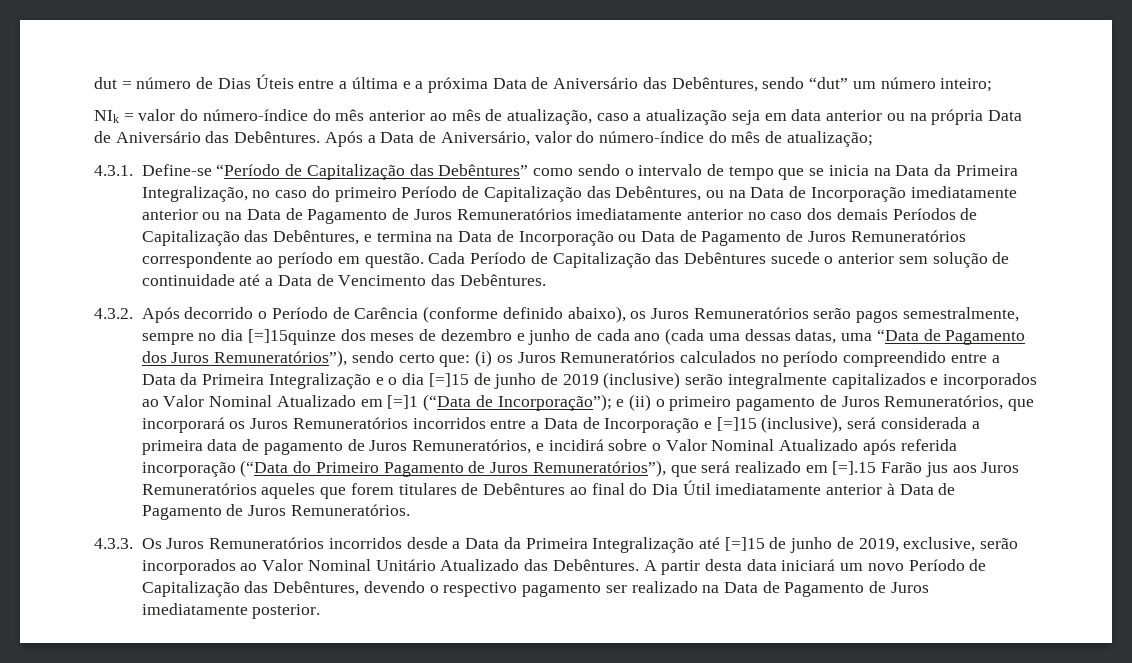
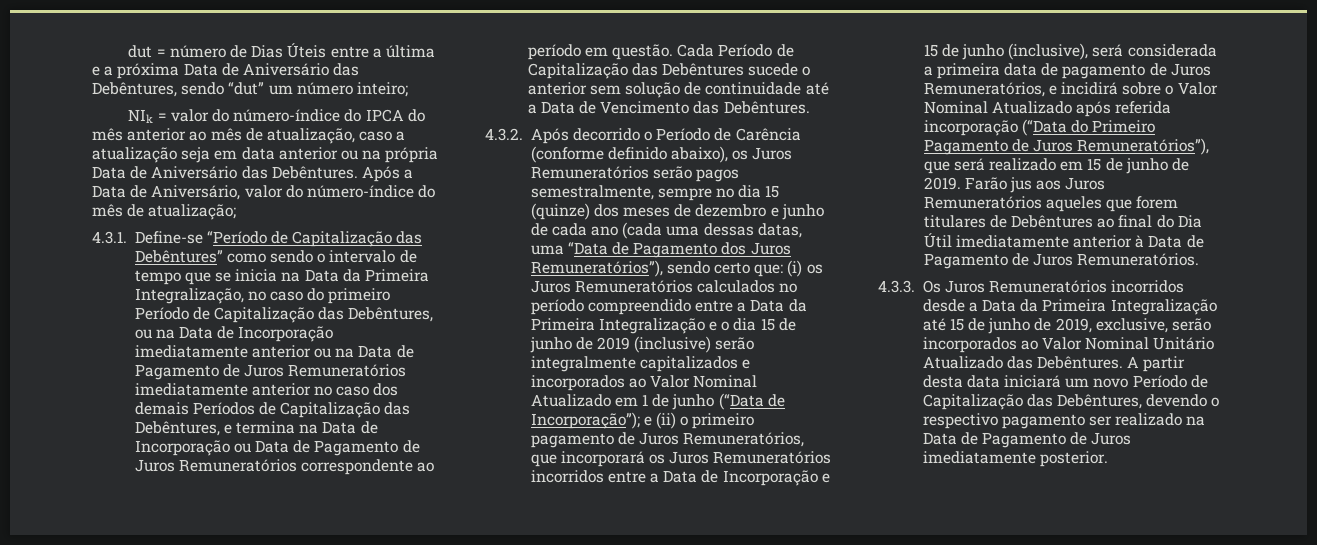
(331, 115) none -> [365,109,425,122] IPCA do
[247,329,336,345] [=]15quinze -> [765,185,780,198] [530,203,590,220] 15 (quinze)
[428,373,469,387] [=]15 -> [760,318,775,331] 15
[387,395,419,409] [=]1 -> [642,394,715,410] 1 de junho
[716,417,757,431] [=]15 -> [923,44,1005,60] 15 de junho
[832,461,877,475] [=].15 -> [1087,158,1190,174] [923,177,961,190] 15 de junho de 2019.
[724,537,765,551] [=]15 -> [949,318,964,331] 15

